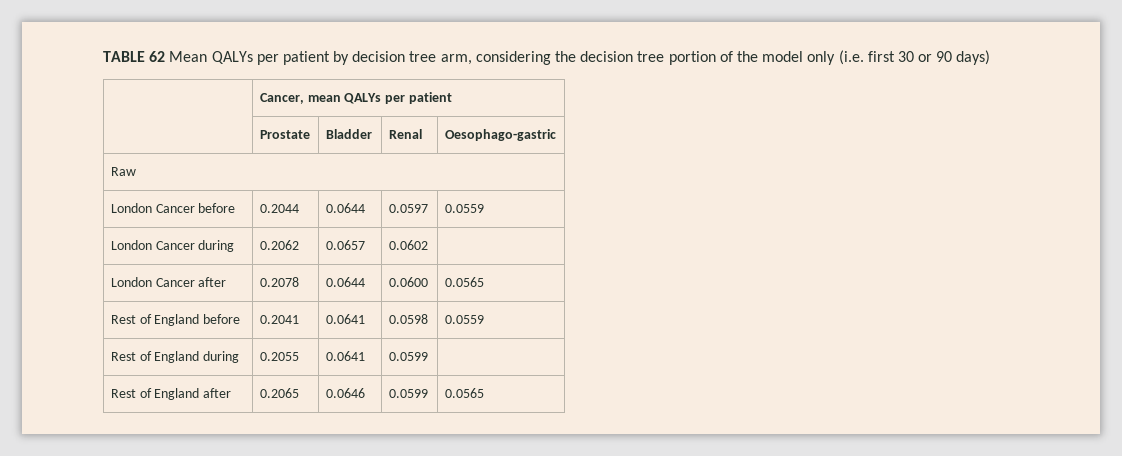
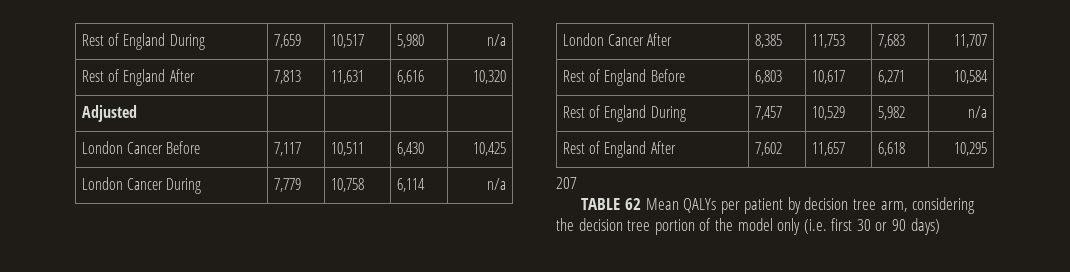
(103, 56) none -> [82,33,205,50] [274,34,302,48] [331,34,365,48] [397,34,425,48] [486,34,506,46] [82,69,195,86] [274,70,302,84] [331,70,365,84] [397,70,425,84] [472,70,506,84] [82,105,138,122] [82,141,201,154] [274,142,302,156] [331,142,365,156] [397,142,425,156] [472,142,506,156] [82,177,202,194] [274,178,302,192] [331,178,365,192] [397,178,426,192] [486,178,506,190] [563,33,673,46] [755,34,783,48] [812,34,846,48] [878,34,906,48] [953,34,987,48] [563,69,685,86] [755,70,783,84] [812,70,846,84] [878,70,906,84] [953,70,988,84] [563,105,686,122] [755,106,783,120] [812,106,846,120] [878,106,906,120] [967,106,987,118] [563,141,676,158] [755,142,783,156] [812,142,846,156] [878,142,906,156] [953,142,987,156] [556,177,577,189] Rest of England During | 7,659 | 10,517 | 5,980 | n/a // Rest of England After | 7,813 | 11,631 | 6,616 | 10,320 // Adjusted | | | | // London Cancer Before | 7,117 | 10,511 | 6,430 | 10,425 // London Cancer During | 7,779 | 10,758 | 6,114 | n/a // London Cancer After | 8,385 | 11,753 | 7,683 | 11,707 // Rest of England Before | 6,803 | 10,617 | 6,271 | 10,584 // Rest of England During | 7,457 | 10,529 | 5,982 | n/a // Rest of England After | 7,602 | 11,657 | 6,618 | 10,295 // 207 //
[259,92,452,104] [259,130,310,139] [325,129,372,139] [388,129,422,139] [444,129,556,141] [110,167,136,176] [110,203,236,213] [259,204,299,213] [325,203,365,213] [388,204,428,213] [444,204,484,213] [110,240,235,252] [259,240,299,250] [325,240,365,250] [388,240,428,250] [110,277,227,287] [259,277,299,287] [325,277,365,287] [388,277,428,287] [444,277,484,287] [110,314,241,326] [259,315,299,324] [325,314,365,324] [388,314,428,324] [444,315,484,324] [110,351,240,363] [259,352,299,361] [325,351,365,361] [388,352,428,361] [110,388,232,400] [259,388,299,398] [325,388,365,398] [388,389,428,398] [444,388,484,398] // | Cancer, mean QALYs per patient // | Prostate | Bladder | Renal | Oesophago-gastric // Raw // London Cancer before | 0.2044 | 0.0644 | 0.0597 | 0.0559 // London Cancer during | 0.2062 | 0.0657 | 0.0602 | // London Cancer after | 0.2078 | 0.0644 | 0.0600 | 0.0565 // Rest of England before | 0.2041 | 0.0641 | 0.0598 | 0.0559 // Rest of England during | 0.2055 | 0.0641 | 0.0599 | // Rest of England after | 0.2065 | 0.0646 | 0.0599 | 0.0565 -> (940, 226) none

